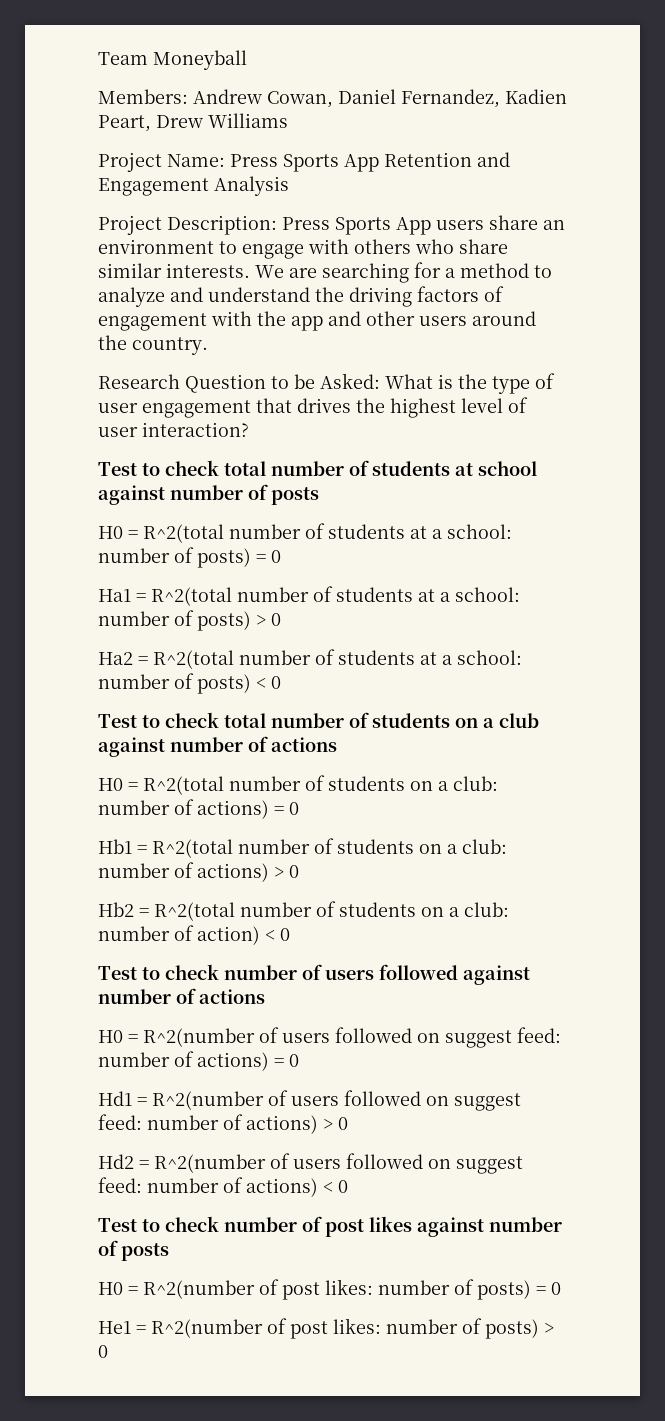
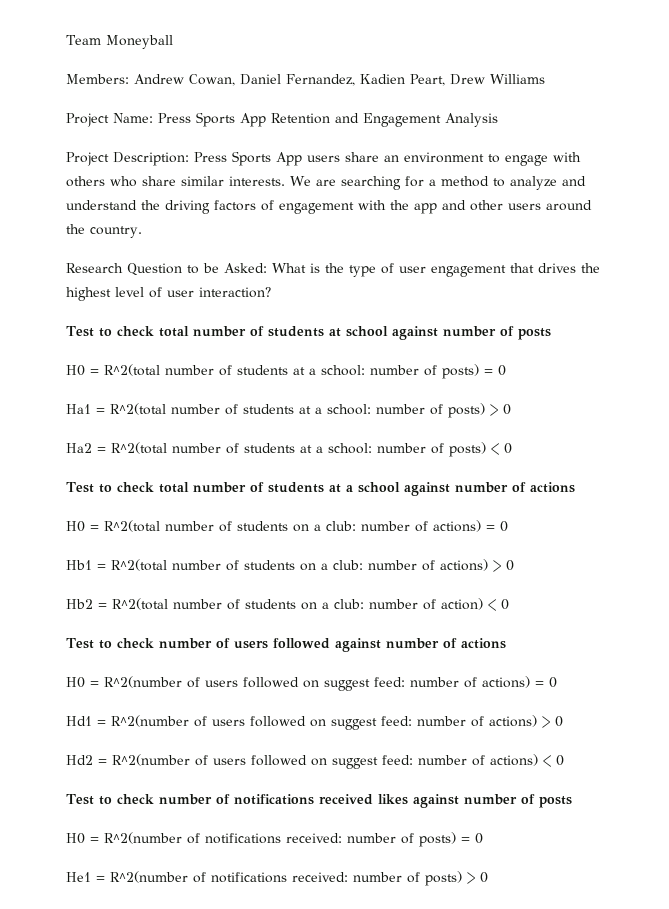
[455,713,539,728] on a club -> [328,482,400,493] at a school
[325,1219,364,1237] post -> [233,794,373,805] notifications received
[282,1279,373,1300] post likes: -> [205,833,342,844] notifications received:
[290,1318,381,1339] post likes: -> [211,872,348,883] notifications received:

